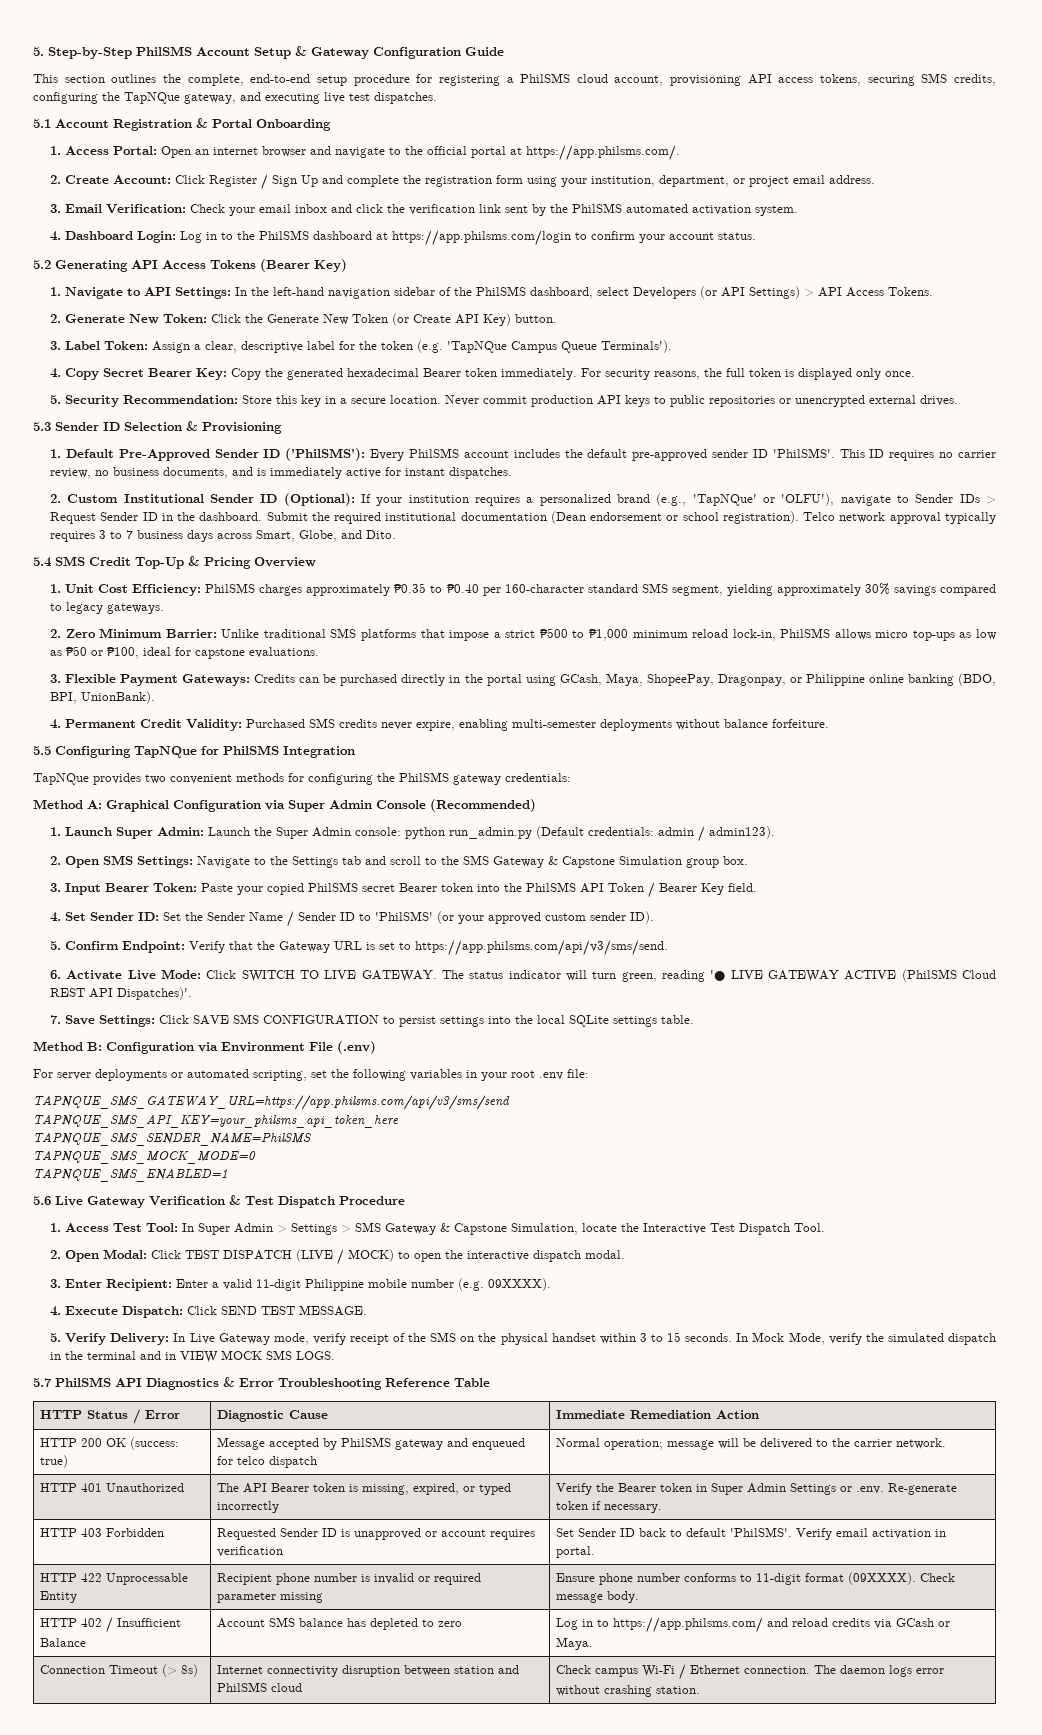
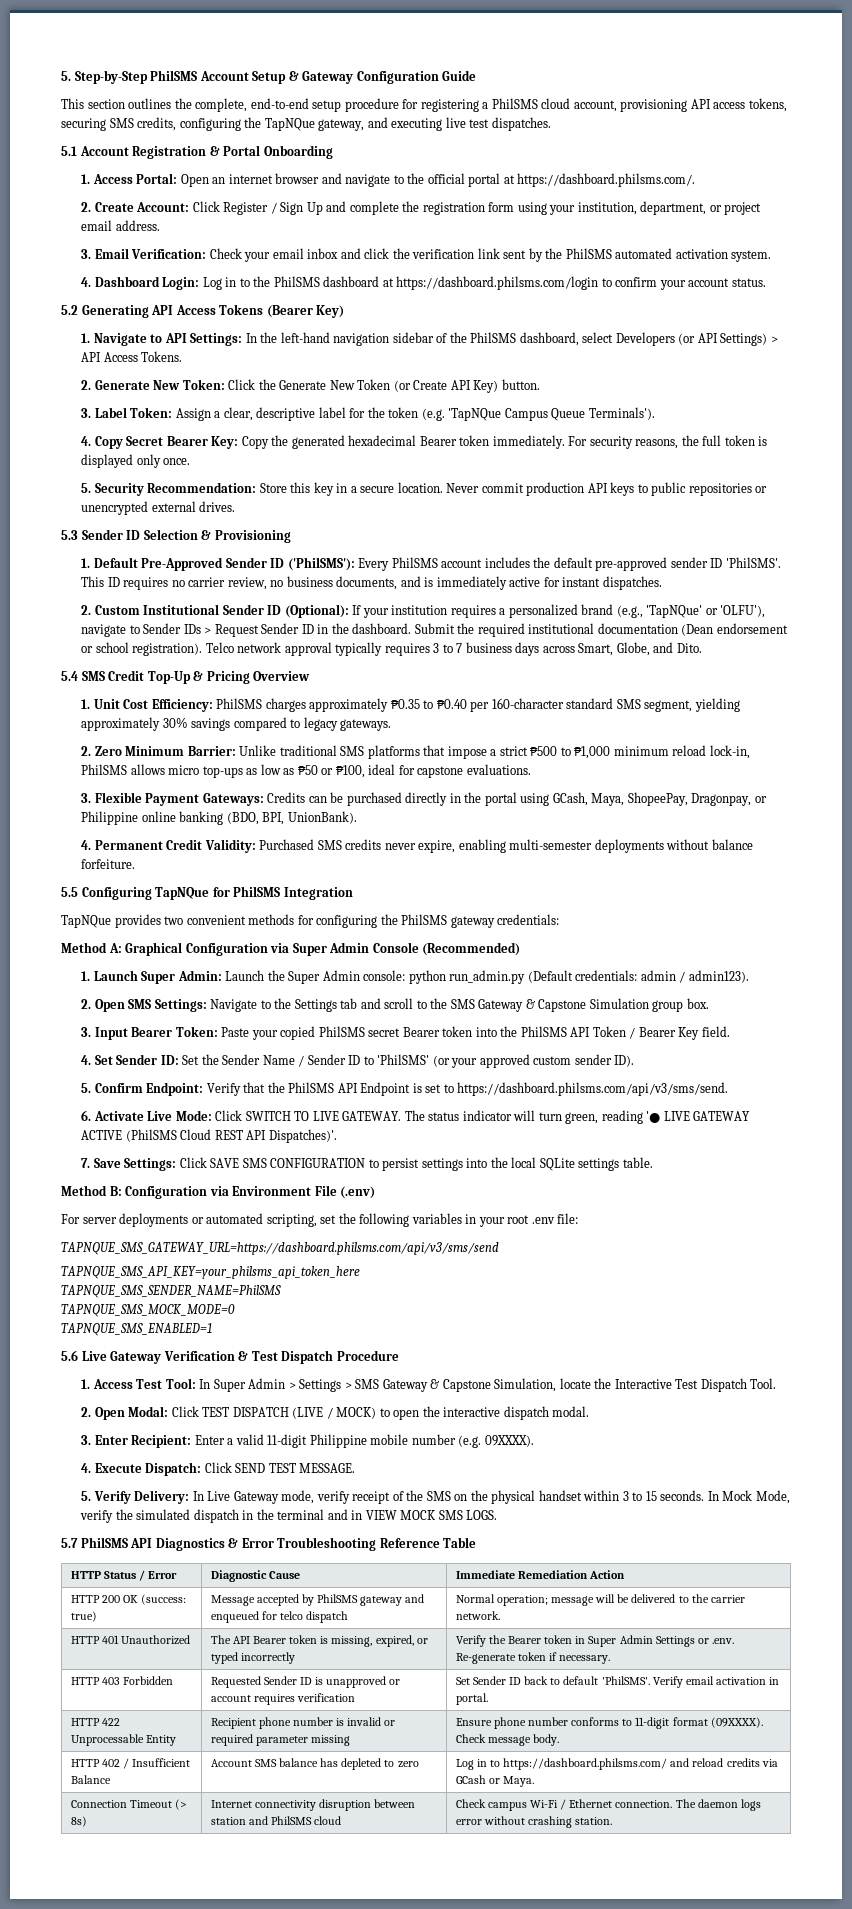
[526,145,681,161] https://app.philsms.com/. -> [517,173,696,187] https://dashboard.philsms.com/.
[392,230,572,246] https://app.philsms.com/login -> [396,276,599,290] https://dashboard.philsms.com/login
[279,941,363,953] Gateway URL -> [288,1082,411,1096] PhilSMS API Endpoint
[415,940,669,956] https://app.philsms.com/api/v3/sms/send. -> [457,1082,729,1096] https://dashboard.philsms.com/api/v3/sms/send.
[33,1095,510,1110] TAPNQUE_SMS_GATEWAY_URL=https://app.philsms.com/api/v3/sms/send -> [61,1242,499,1255] TAPNQUE_SMS_GATEWAY_URL=https://dashboard.philsms.com/api/v3/sms/send
[613,1617,764,1633] https://app.philsms.com/ -> [503,1758,668,1770] https://dashboard.philsms.com/

